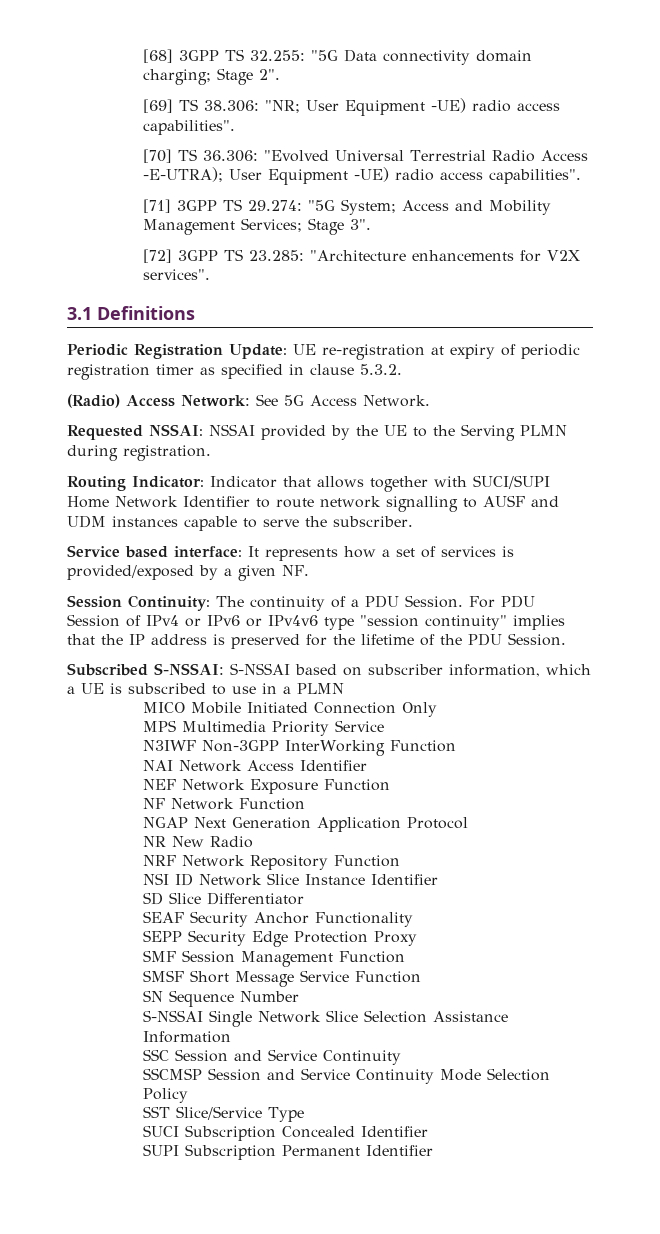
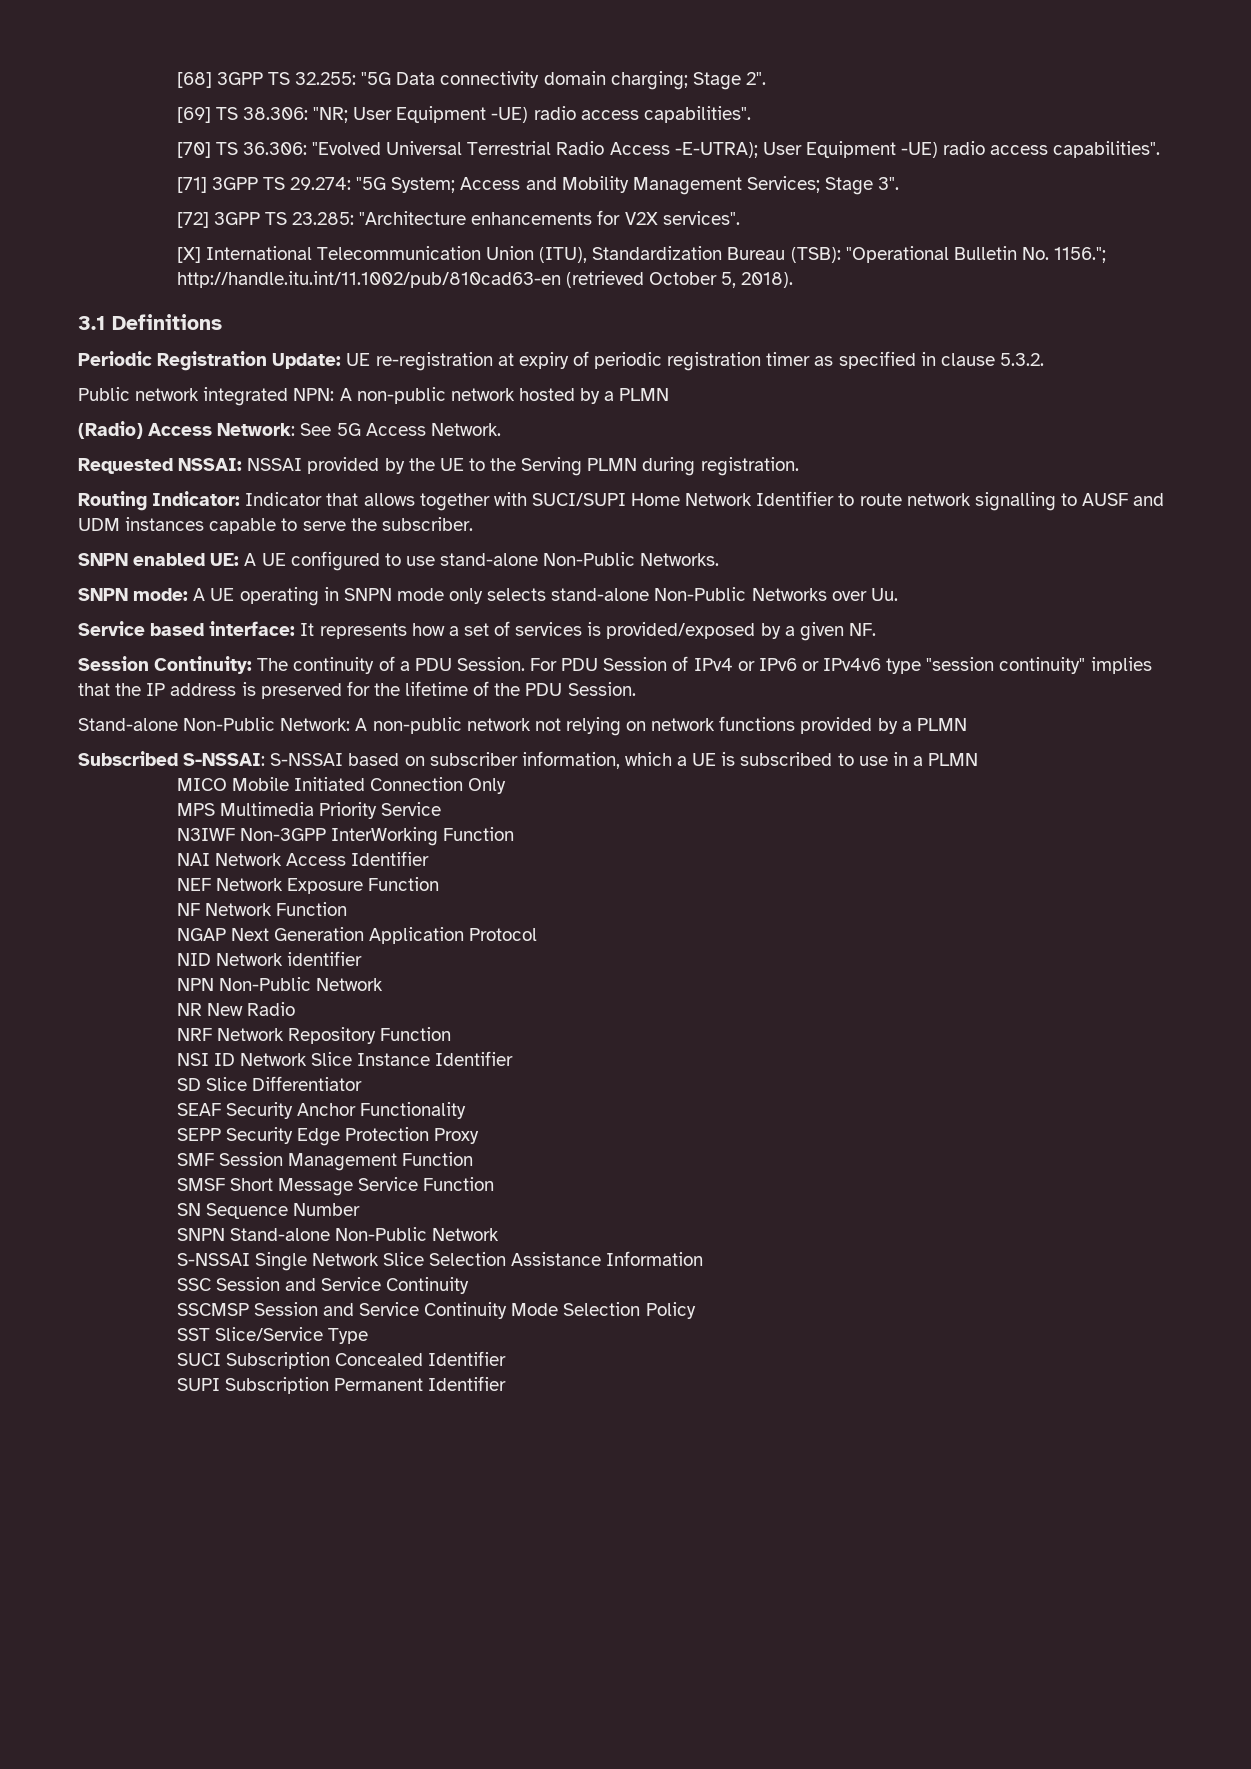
(210, 274) none -> [176,246,1107,263] [176,271,794,288] // [X] International Telecommunication Union (ITU), Standardization Bureau (TSB): "Operational Bulletin No. 1156."; http://handle.itu.int/11.1002/pub/810cad63-en (retrieved October 5, 2018).
(402, 369) none -> [78,387,670,406] // Public network integrated NPN: A non-public network hosted by a PLMN
(413, 521) none -> [78,551,720,571] [78,587,898,606] // SNPN enabled UE: A UE configured to use stand-alone Non-Public Networks. // SNPN mode: A UE operating in SNPN mode only selects stand-alone Non-Public Networks over Uu.
(566, 639) none -> [78,716,967,736] // Stand-alone Non-Public Network: A non-public network not relying on network functions provided by a PLMN
(468, 823) none -> [176,951,362,966] [176,977,383,991] // NID Network identifier // NPN Non-Public Network
(299, 996) none -> [176,1227,500,1241] // SNPN Stand-alone Non-Public Network

